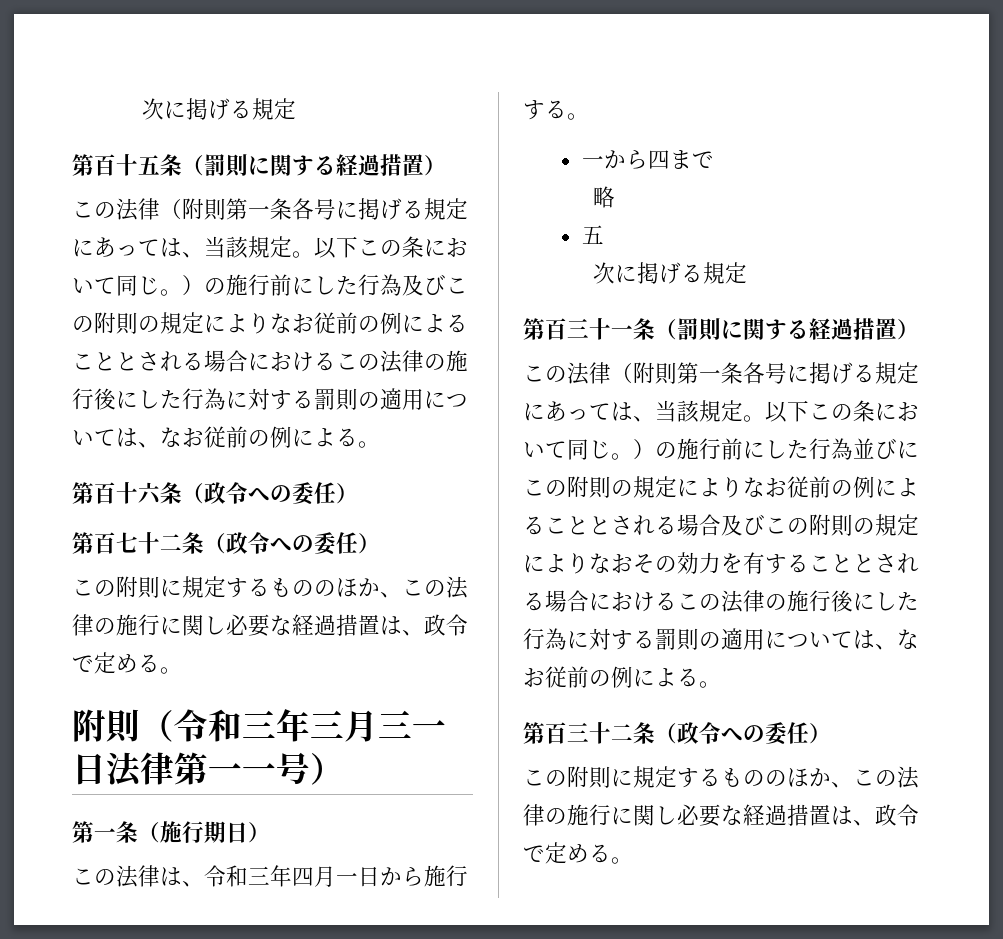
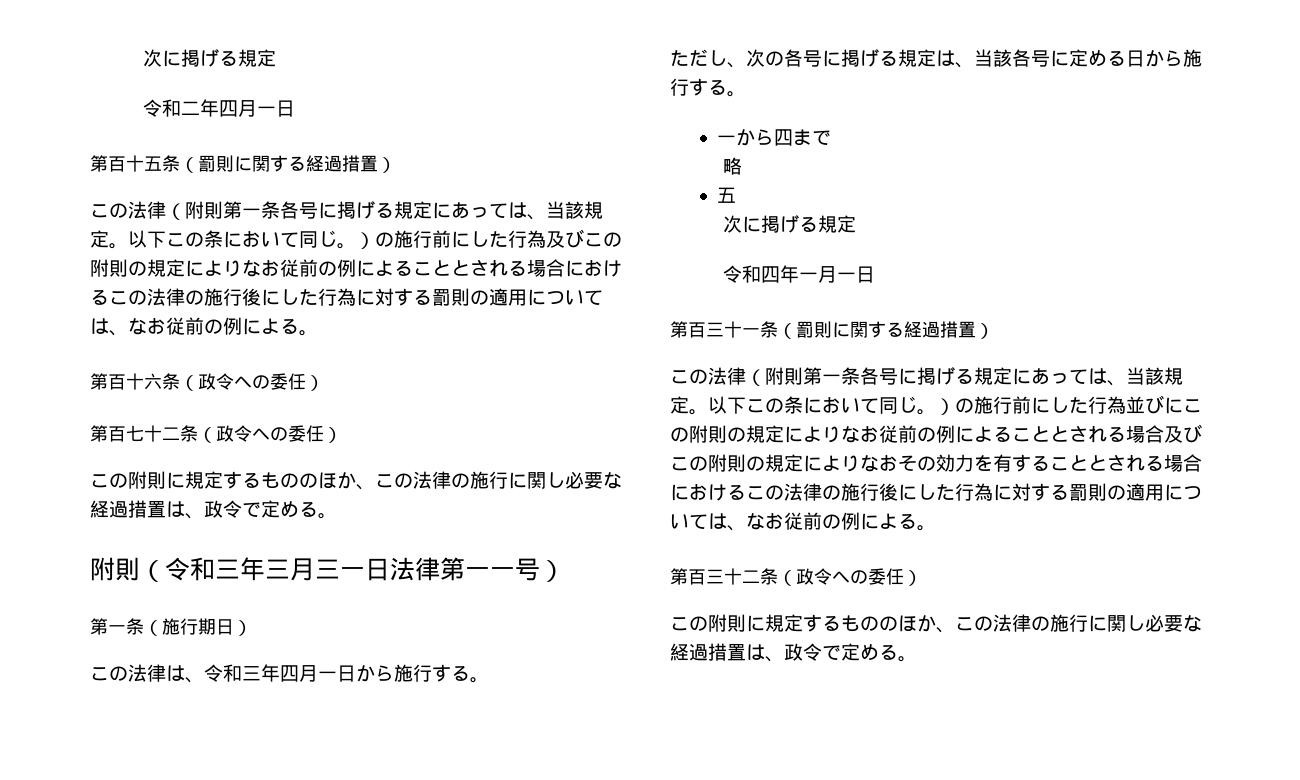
[142,98,297,120] 次に掲げる規定 -> [142,49,276,67] [142,99,295,117] 次に掲げる規定 // 令和二年四月一日
(589, 116) none -> [670,49,1202,68] [670,78,746,97] // ただし、次の各号に掲げる規定は、当該各号に定める日から施行する。
(748, 273) none -> [722,265,875,283] // 令和四年一月一日

